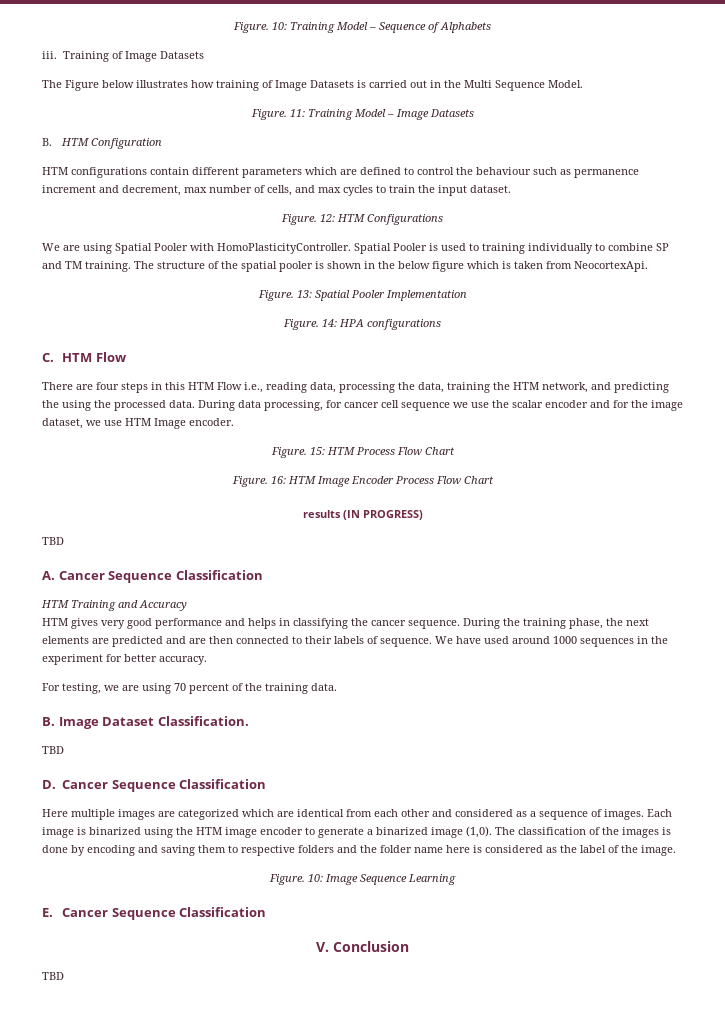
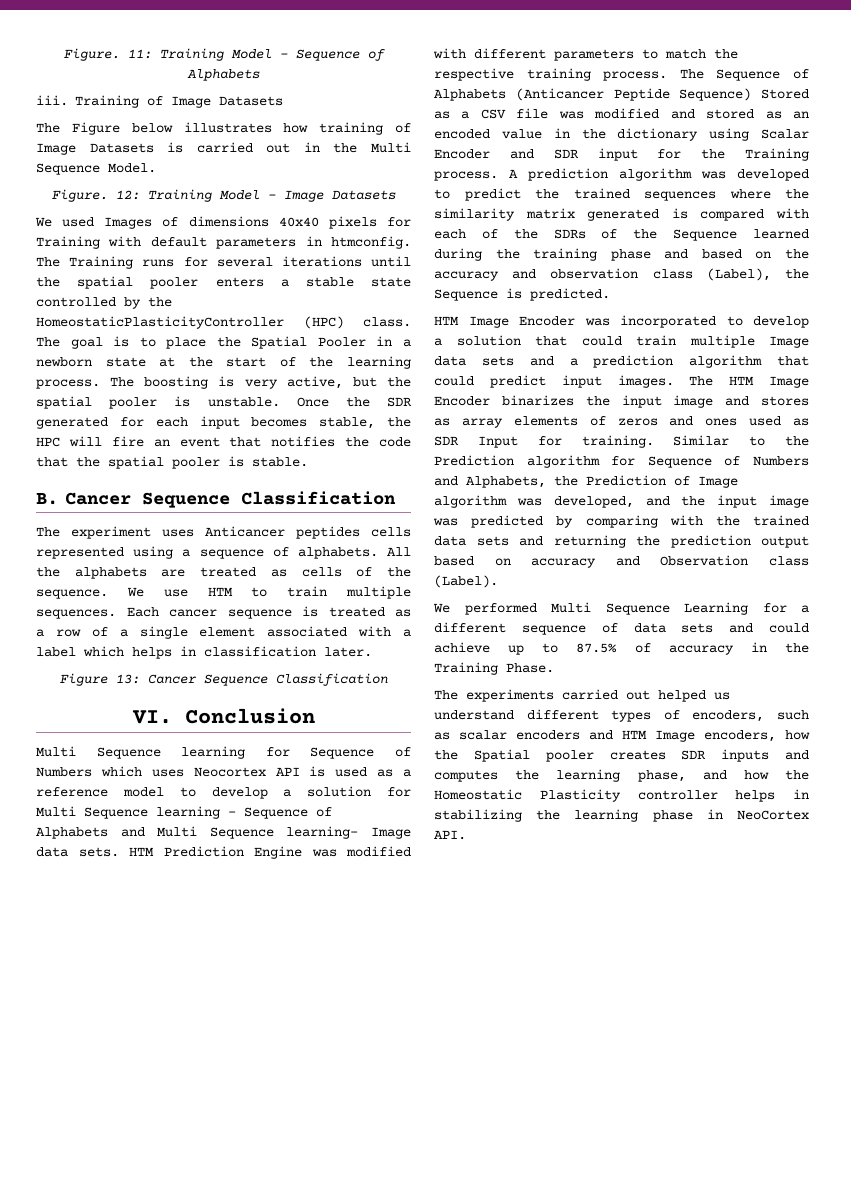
[233,22,287,33] Figure. 10: -> [63,48,152,61] Figure. 11:
[289,109,305,117] 11: -> [115,190,140,200] 12:
[42,138,163,149] [42,167,639,178] [42,185,511,196] [281,214,443,225] [42,243,669,254] [42,261,648,272] [257,290,467,301] [283,319,441,330] [42,352,126,362] [42,382,669,393] [42,400,683,411] [42,418,234,429] [270,447,455,458] [231,476,494,487] [302,510,423,520] [42,537,64,545] [42,570,263,583] [41,600,187,611] [42,618,649,629] [42,636,668,647] [42,654,207,665] [42,683,337,694] [42,716,249,729] [42,746,64,754] [42,779,267,792] [42,809,672,820] [42,826,671,838] [42,845,676,856] [269,874,456,885] [42,907,267,920] [316,942,329,952] B. HTM Configuration // HTM configurations contain different parameters which are defined to control the behaviour such as permanence increment and decrement, max number of cells, and max cycles to train the input dataset. // Figure. 12: HTM Configurations // We are using Spatial Pooler with HomoPlasticityController. Spatial Pooler is used to training individually to combine SP and TM training. The structure of the spatial pooler is shown in the below figure which is taken from NeocortexApi. // Figure. 13: Spatial Pooler Implementation // Figure. 14: HPA configurations // C. HTM Flow // There are four steps in this HTM Flow i.e., reading data, processing the data, training the HTM network, and predicting the using the processed data. During data processing, for cancer cell sequence we use the scalar encoder and for the image dataset, we use HTM Image encoder. // Figure. 15: HTM Process Flow Chart // Figure. 16: HTM Image Encoder Process Flow Chart // results (IN PROGRESS) // TBD // A. Cancer Sequence Classification // HTM Training and Accuracy // HTM gives very good performance and helps in classifying the cancer sequence. During the training phase, the next elements are predicted and are then connected to their labels of sequence. We have used around 1000 sequences in the experiment for better accuracy. // For testing, we are using 70 percent of the training data. // B. Image Dataset Classification. // TBD // D. Cancer Sequence Classification // Here multiple images are categorized which are identical from each other and considered as a sequence of images. Each image is binarized using the HTM image encoder to generate a binarized image (1,0). The classification of the images is done by encoding and saving them to respective folders and the folder name here is considered as the label of the image. // Figure. 10: Image Sequence Learning // E. Cancer Sequence Classification // V. -> [35,216,411,229] [36,236,411,249] [36,256,411,269] [36,276,411,289] [36,297,172,309] [36,316,411,329] [36,336,411,349] [36,356,411,369] [36,376,411,389] [36,396,412,409] [36,416,411,429] [36,436,411,447] [36,456,308,469] [36,491,396,508] [36,526,411,539] [36,546,411,559] [36,567,412,579] [36,586,412,599] [36,606,411,619] [36,626,411,639] [36,646,372,659] [59,673,388,686] [131,710,172,724] We used Images of dimensions 40x40 pixels for Training with default parameters in htmconfig. The Training runs for several iterations until the spatial pooler enters a stable state controlled by the HomeostaticPlasticityController (HPC) class. The goal is to place the Spatial Pooler in a newborn state at the start of the learning process. The boosting is very active, but the spatial pooler is unstable. Once the SDR generated for each input becomes stable, the HPC will fire an event that notifies the code that the spatial pooler is stable. // B. Cancer Sequence Classification // The experiment uses Anticancer peptides cells represented using a sequence of alphabets. All the alphabets are treated as cells of the sequence. We use HTM to train multiple sequences. Each cancer sequence is treated as a row of a single element associated with a label which helps in classification later. // Figure 13: Cancer Sequence Classification // VI.
[42,972,64,980] TBD -> [36,746,411,759] [36,766,411,777] [36,786,411,799] [36,806,332,819] [36,826,411,839] [36,846,411,859] [433,48,738,61] [434,68,809,81] [434,88,809,101] [434,108,809,119] [434,128,809,141] [434,148,809,161] [434,168,809,181] [434,188,809,201] [434,208,809,221] [434,229,809,241] [434,248,809,261] [434,268,809,281] [434,288,610,301] [434,315,809,328] [434,335,809,348] [434,355,809,368] [434,375,809,388] [434,395,809,408] [434,416,809,428] [434,435,809,448] [434,455,809,468] [434,475,738,488] [434,495,809,508] [433,515,809,528] [434,535,809,548] [434,555,809,568] [434,575,498,588] [433,602,809,615] [434,622,809,635] [434,642,809,655] [434,662,554,675] [434,689,730,702] [434,709,809,722] [434,730,810,742] [434,749,809,762] [434,769,809,782] [434,789,809,802] [434,809,809,822] [434,830,466,840] Multi Sequence learning for Sequence of Numbers which uses Neocortex API is used as a reference model to develop a solution for Multi Sequence learning - Sequence of Alphabets and Multi Sequence learning- Image data sets. HTM Prediction Engine was modified with different parameters to match the respective training process. The Sequence of Alphabets (Anticancer Peptide Sequence) Stored as a CSV file was modified and stored as an encoded value in the dictionary using Scalar Encoder and SDR input for the Training process. A prediction algorithm was developed to predict the trained sequences where the similarity matrix generated is compared with each of the SDRs of the Sequence learned during the training phase and based on the accuracy and observation class (Label), the Sequence is predicted. // HTM Image Encoder was incorporated to develop a solution that could train multiple Image data sets and a prediction algorithm that could predict input images. The HTM Image Encoder binarizes the input image and stores as array elements of zeros and ones used as SDR Input for training. Similar to the Prediction algorithm for Sequence of Numbers and Alphabets, the Prediction of Image algorithm was developed, and the input image was predicted by comparing with the trained data sets and returning the prediction output based on accuracy and Observation class (Label). // We performed Multi Sequence Learning for a different sequence of data sets and could achieve up to 87.5% of accuracy in the Training Phase. // The experiments carried out helped us understand different types of encoders, such as scalar encoders and HTM Image encoders, how the Spatial pooler creates SDR inputs and computes the learning phase, and how the Homeostatic Plasticity controller helps in stabilizing the learning phase in NeoCortex API.

